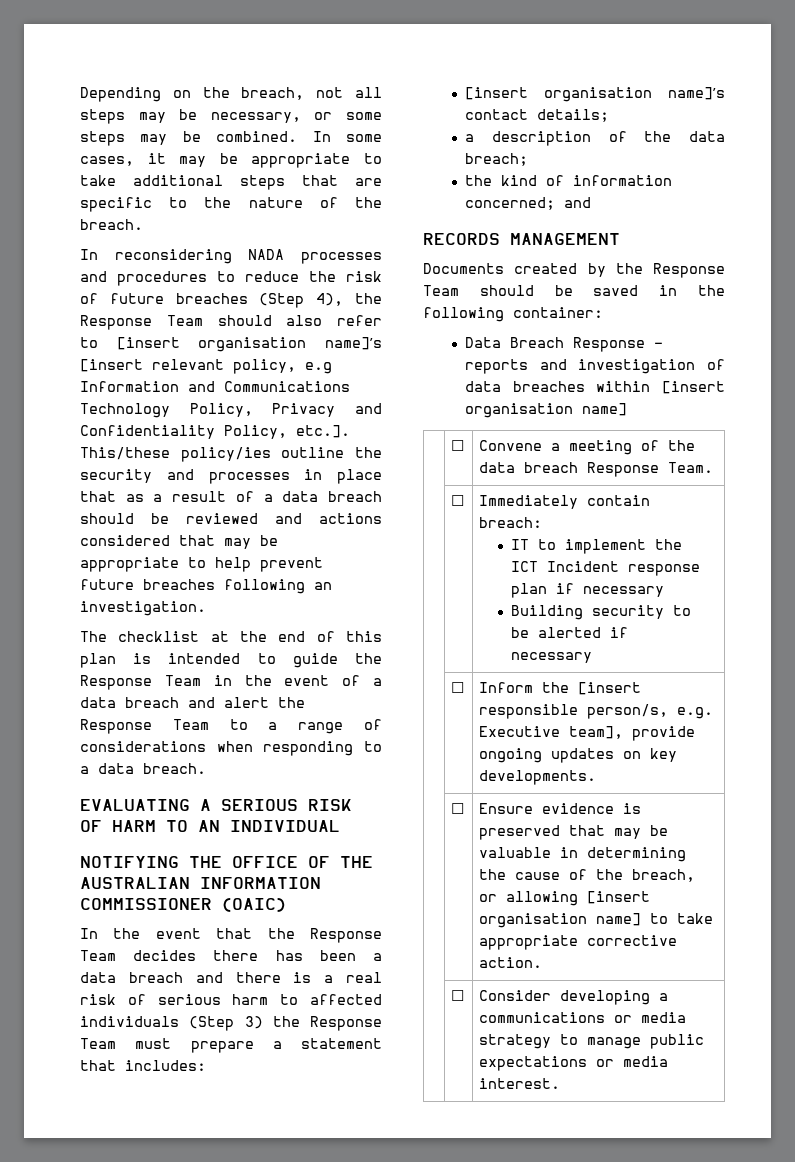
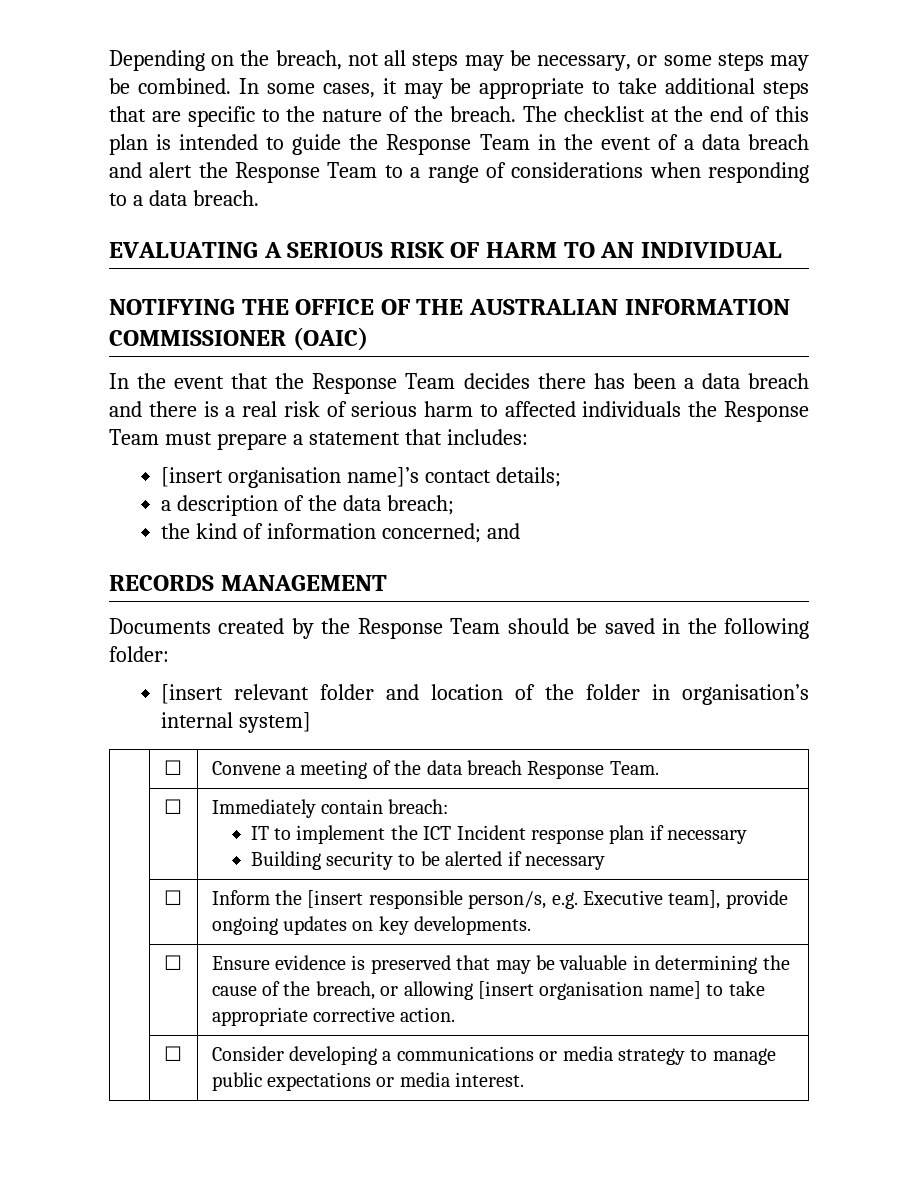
[80,249,382,264] [80,271,382,286] [80,293,383,308] [80,315,382,330] [80,337,382,352] [80,359,332,374] [80,381,350,392] [80,403,382,418] [80,425,350,439] [80,447,383,462] [80,469,382,484] [80,491,382,502] [80,513,382,524] [80,535,278,549] [80,557,323,572] [80,579,332,594] [80,601,206,616] // In reconsidering NADA processes and procedures to reduce the risk of future breaches (Step 4), the Response Team should also refer to [insert organisation name]’s [insert relevant policy, e.g Information and Communications Technology Policy, Privacy and Confidentiality Policy, etc.]. This/these policy/ies outline the security and processes in place that as a result of a data breach should be reviewed and actions considered that may be appropriate to help prevent future breaches following an investigation. // -> (516, 114) none
[189,1016,263,1031] (Step 3) -> (682, 409) none
[513,307,603,318] [465,337,664,352] [465,359,725,374] [465,381,725,394] [465,403,628,418] container: // Data Breach Response – reports and investigation of data breaches within [insert organisation name] -> [109,646,169,662] [161,684,809,705] [161,712,312,733] folder: // [insert relevant folder and location of the folder in organisation’s internal system]

